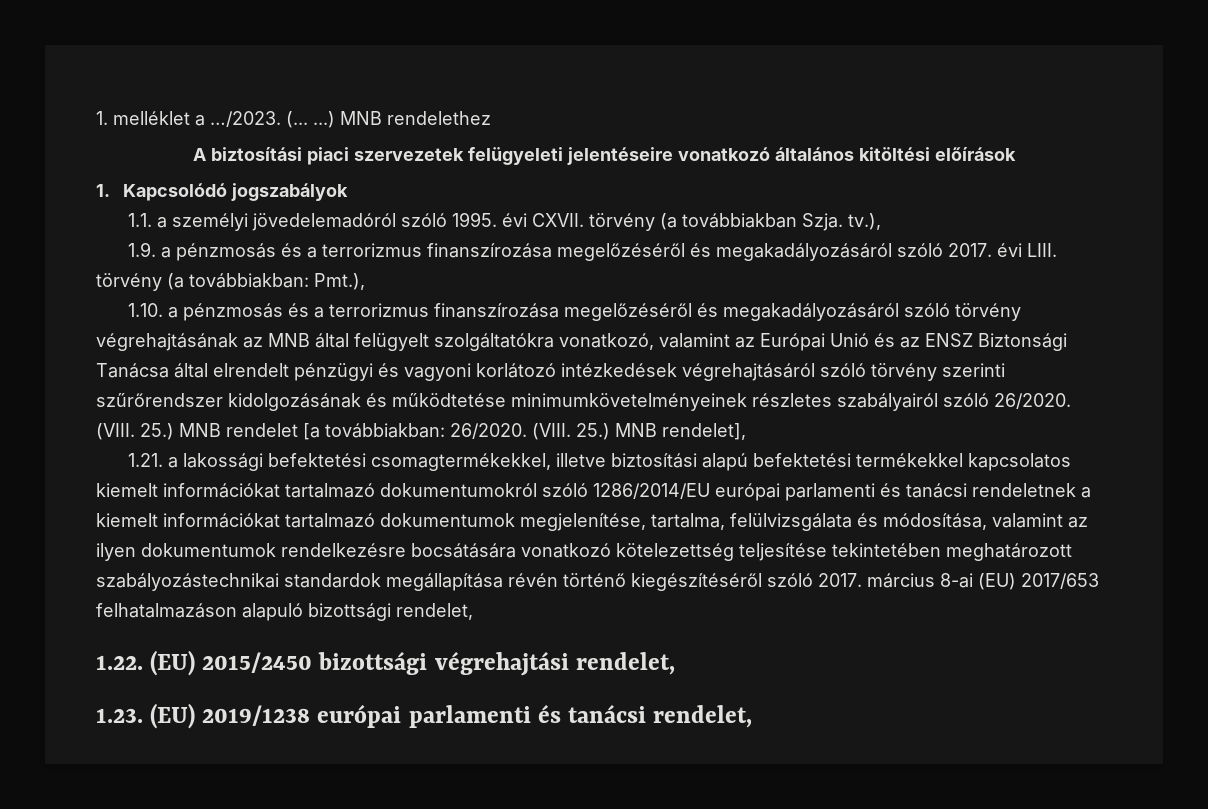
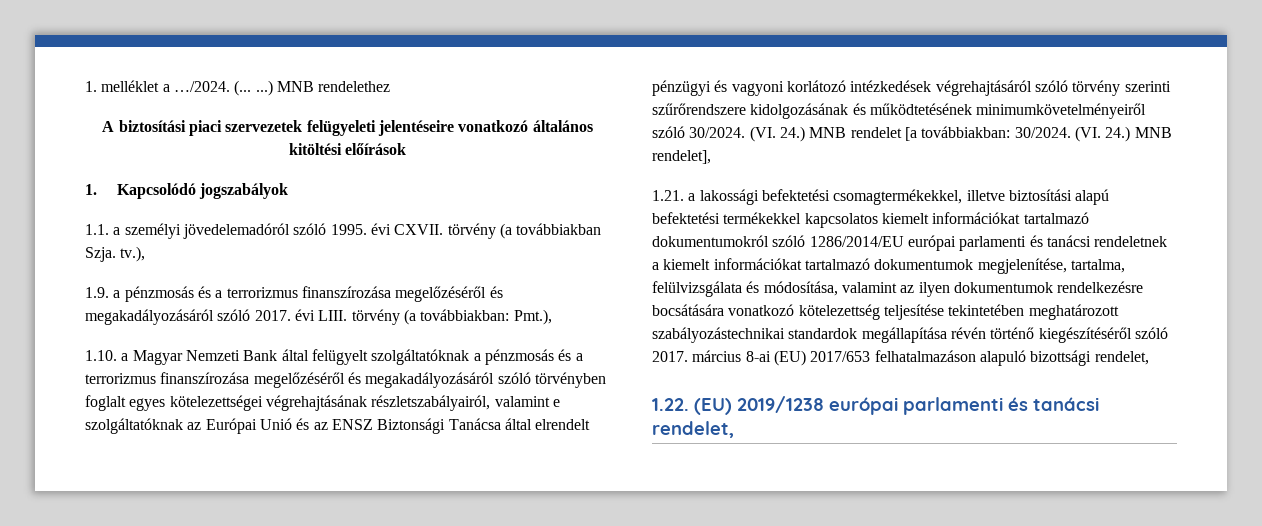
[210,111,281,127] …/2023. -> [173,81,230,92] …/2024.
[182,303,1021,321] [96,333,730,351] pénzmosás és a terrorizmus finanszírozása megelőzéséről és megakadályozásáról szóló törvény végrehajtásának az MNB által felügyelt szolgáltatókra vonatkozó, valamint -> [132,349,583,365] [85,372,606,388] [85,395,560,411] [85,418,183,434] Magyar Nemzeti Bank által felügyelt szolgáltatóknak a pénzmosás és a terrorizmus finanszírozása megelőzéséről és megakadályozásáról szóló törvényben foglalt egyes kötelezettségei végrehajtásának részletszabályairól, valamint e szolgáltatóknak
[96,393,223,407] szűrőrendszer -> [652,103,746,115] szűrőrendszere
[392,393,1071,411] [96,423,174,440] működtetése minimumkövetelményeinek részletes szabályairól szóló 26/2020. (VIII. 25.) -> [869,103,1147,119] [652,126,805,142] működtetésének minimumkövetelményeiről szóló 30/2024. (VI. 24.)
[450,423,610,440] 26/2020. (VIII. 25.) -> [1014,126,1131,142] 30/2024. (VI. 24.)
[202,651,675,676] [96,703,196,729] 2015/2450 bizottsági végrehajtási rendelet, // 1.23. (EU) -> (732, 406) none

